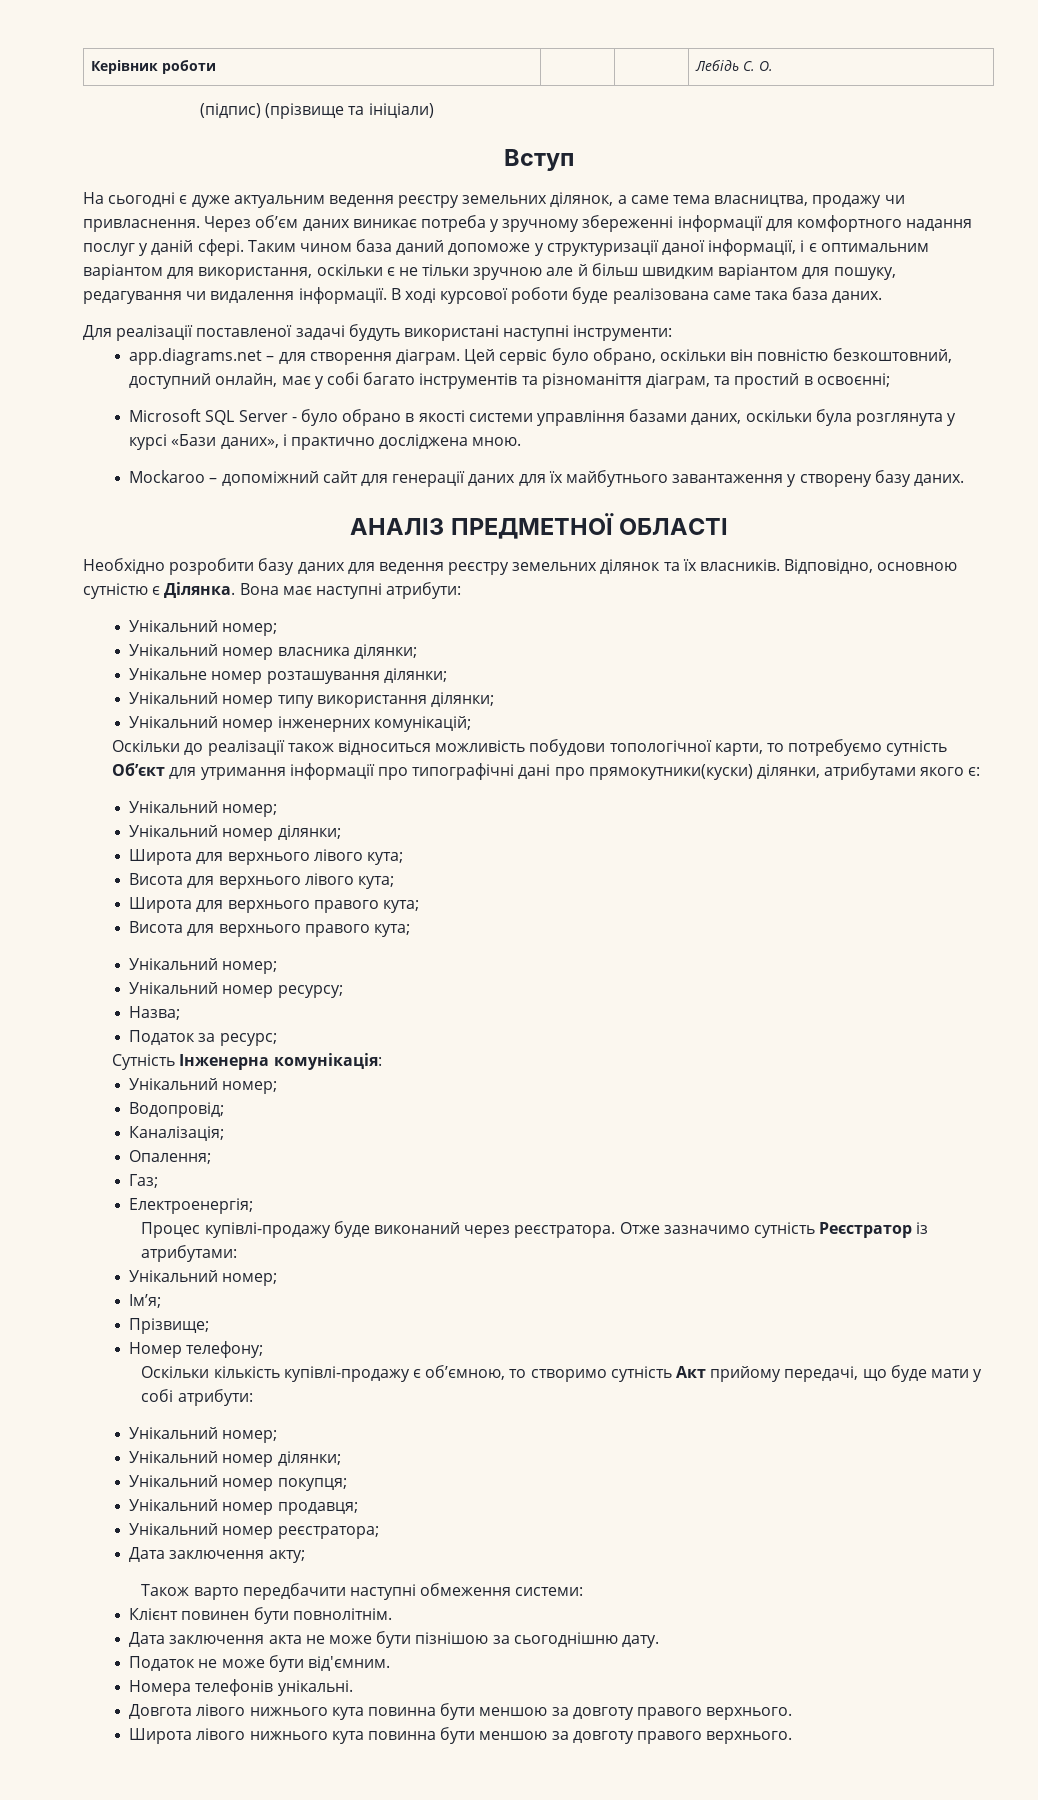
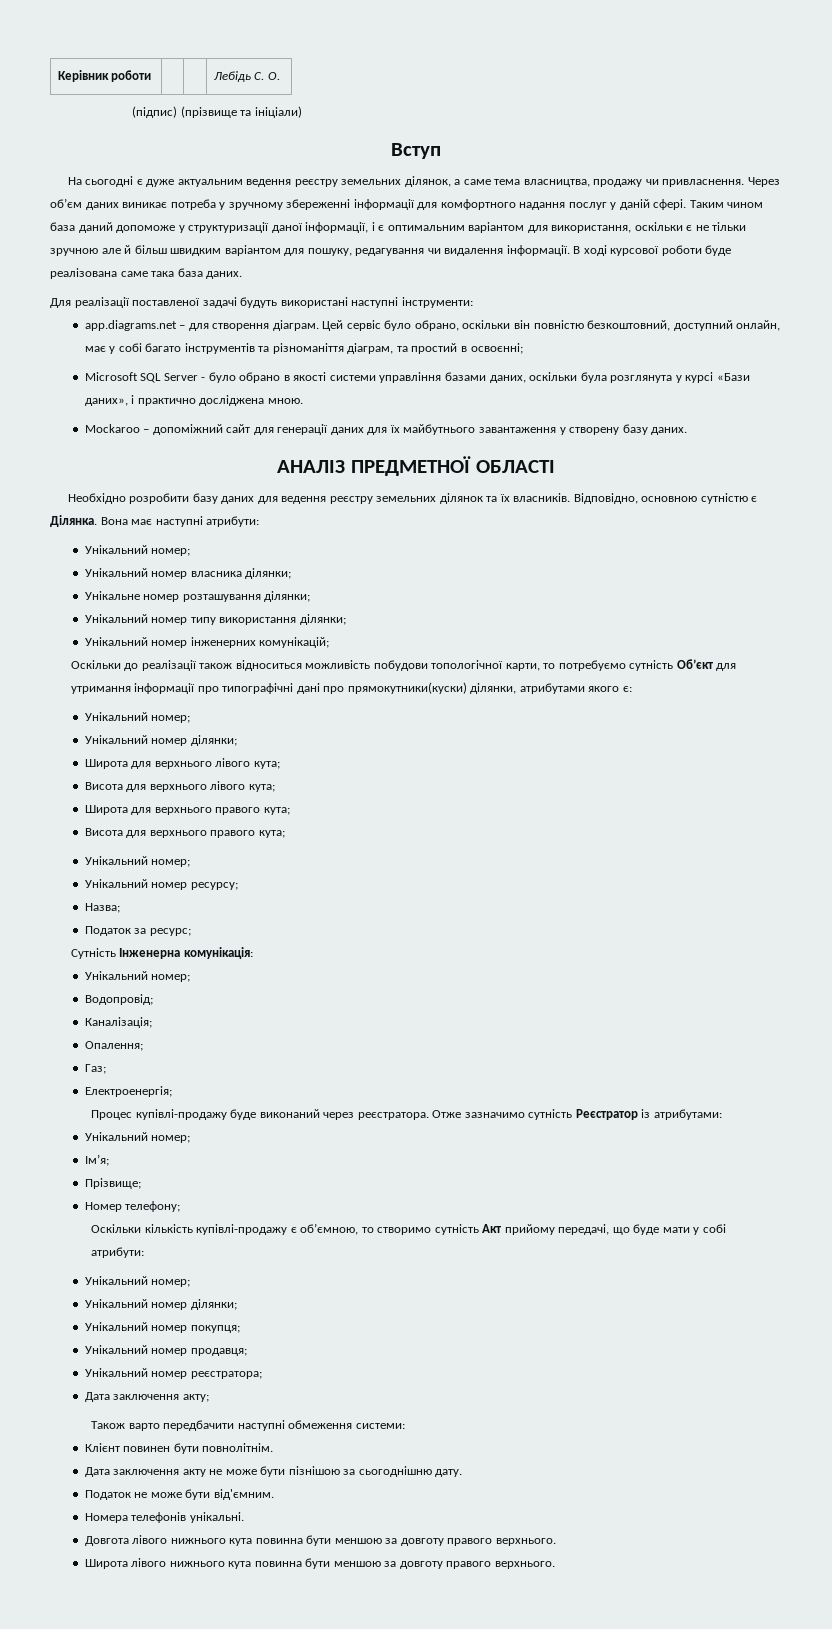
[268,1635,302,1644] акта -> [182,1469,206,1477] акту

